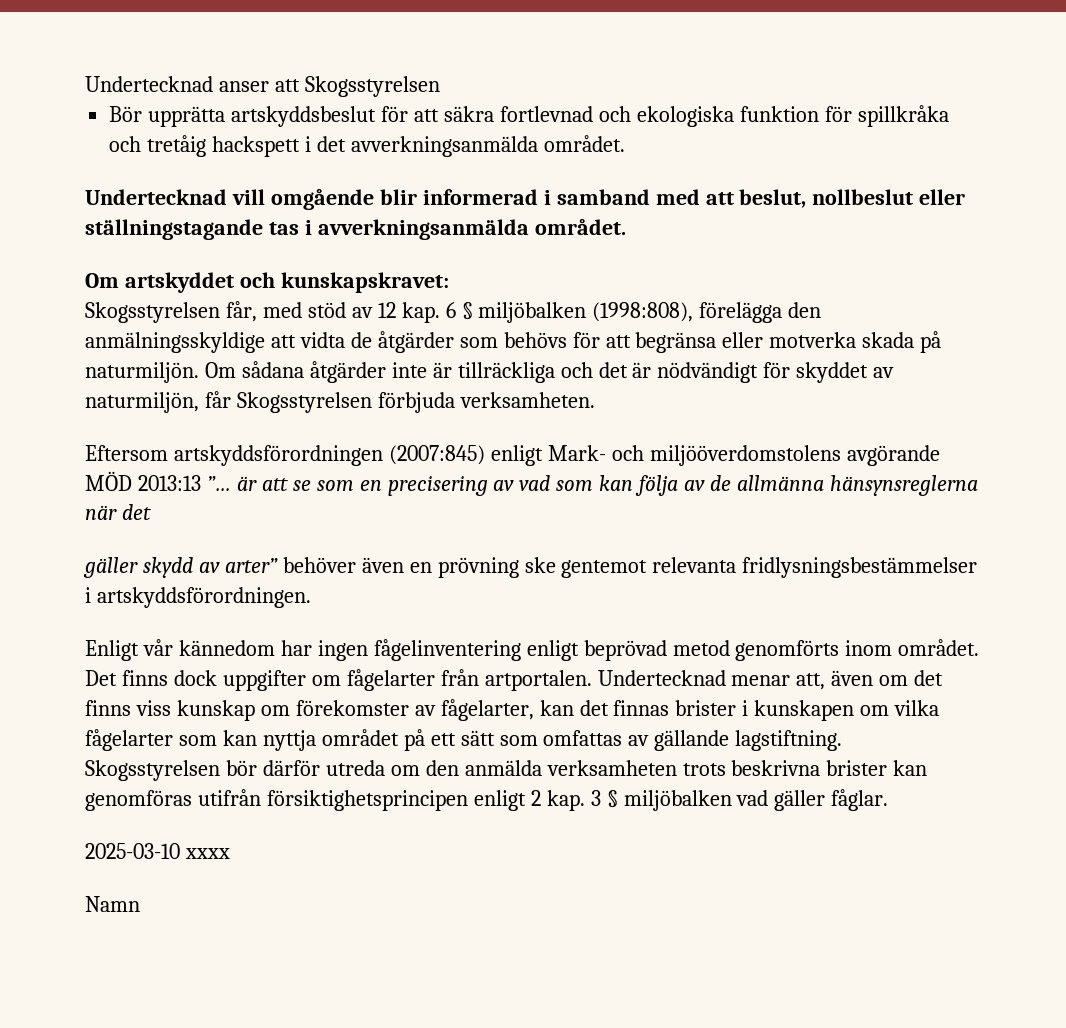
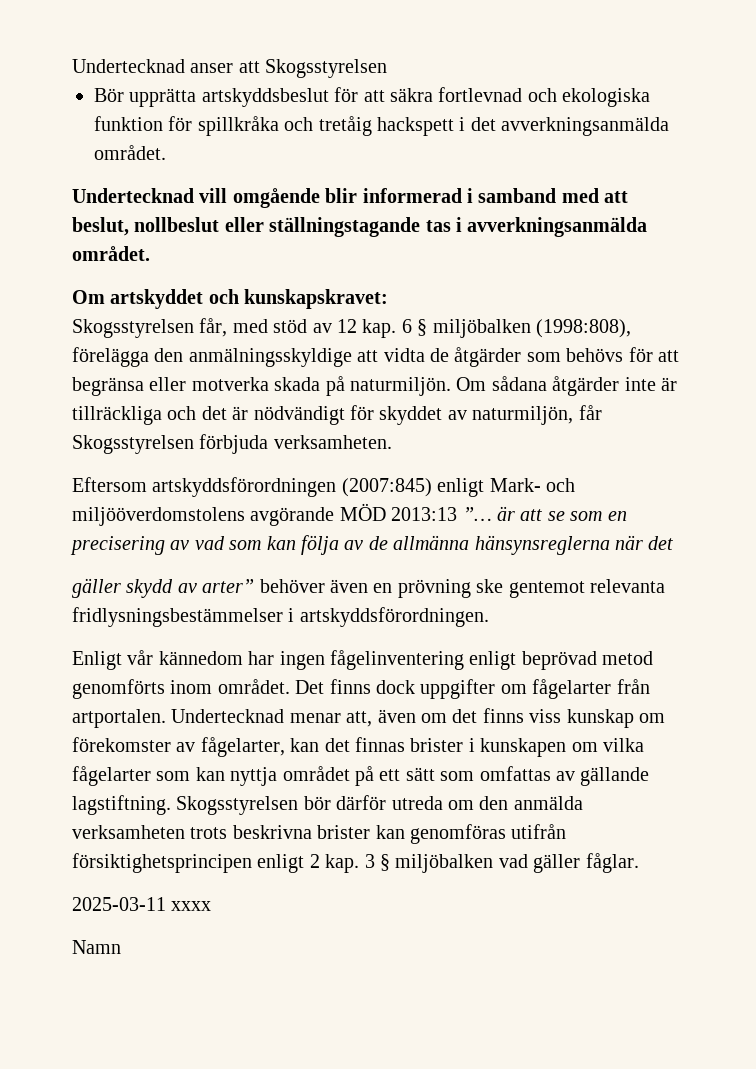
[85,843,180,859] 2025-03-10 -> [72,897,166,911] 2025-03-11

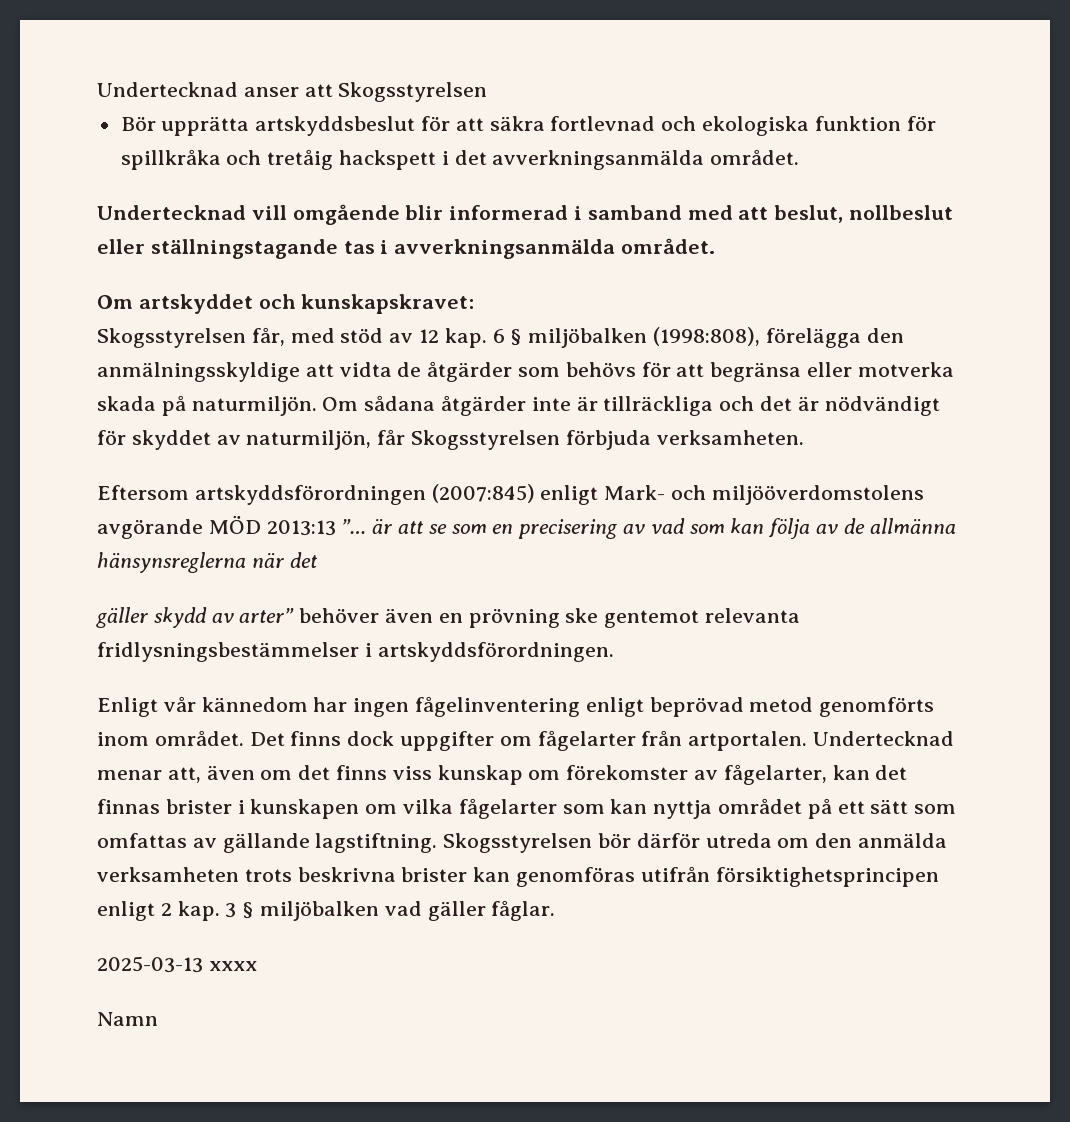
[72,897,166,911] 2025-03-11 -> [97,956,203,973] 2025-03-13

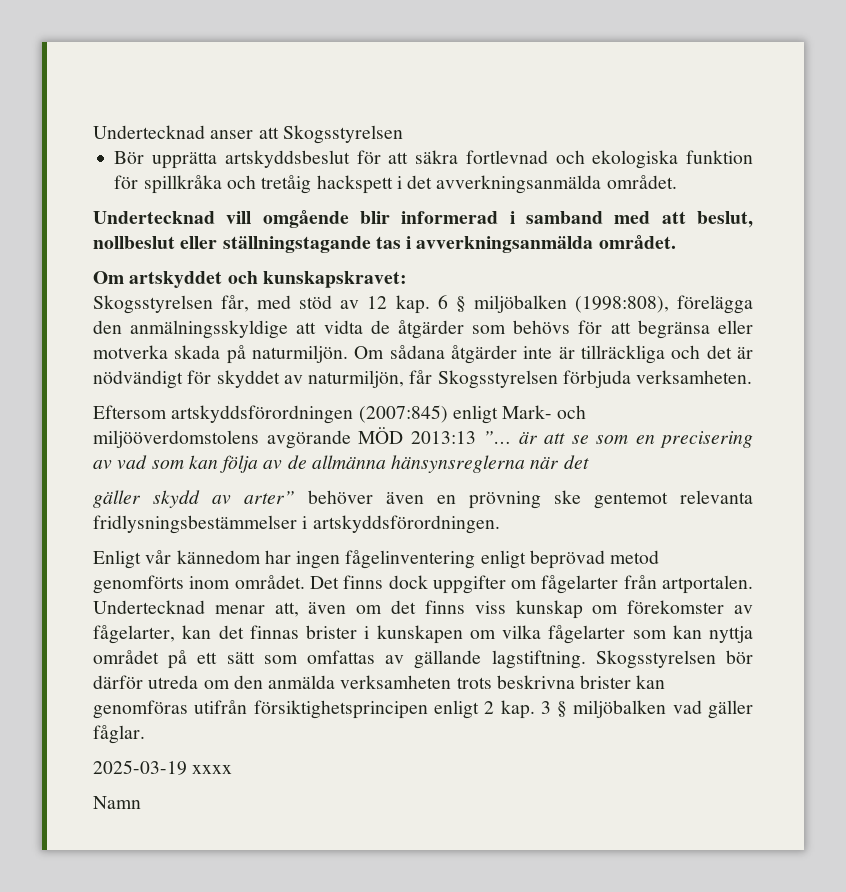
[97,956,203,973] 2025-03-13 -> [93,760,187,775] 2025-03-19

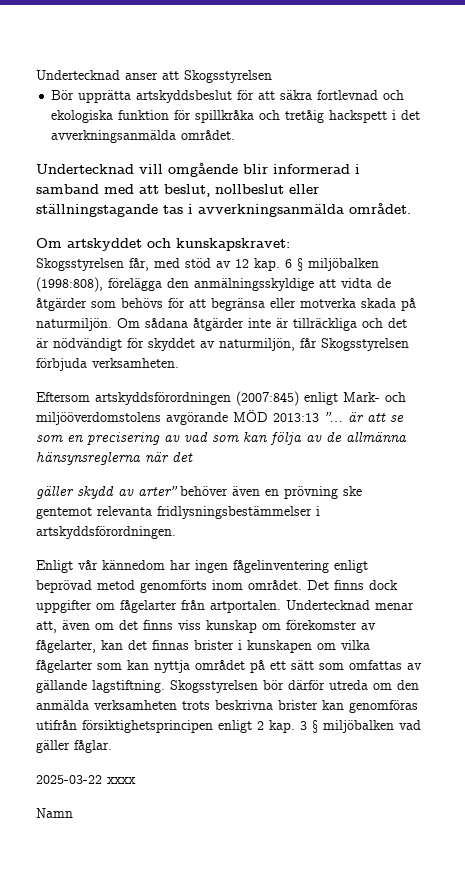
[93,760,187,775] 2025-03-19 -> [36,775,102,784] 2025-03-22

